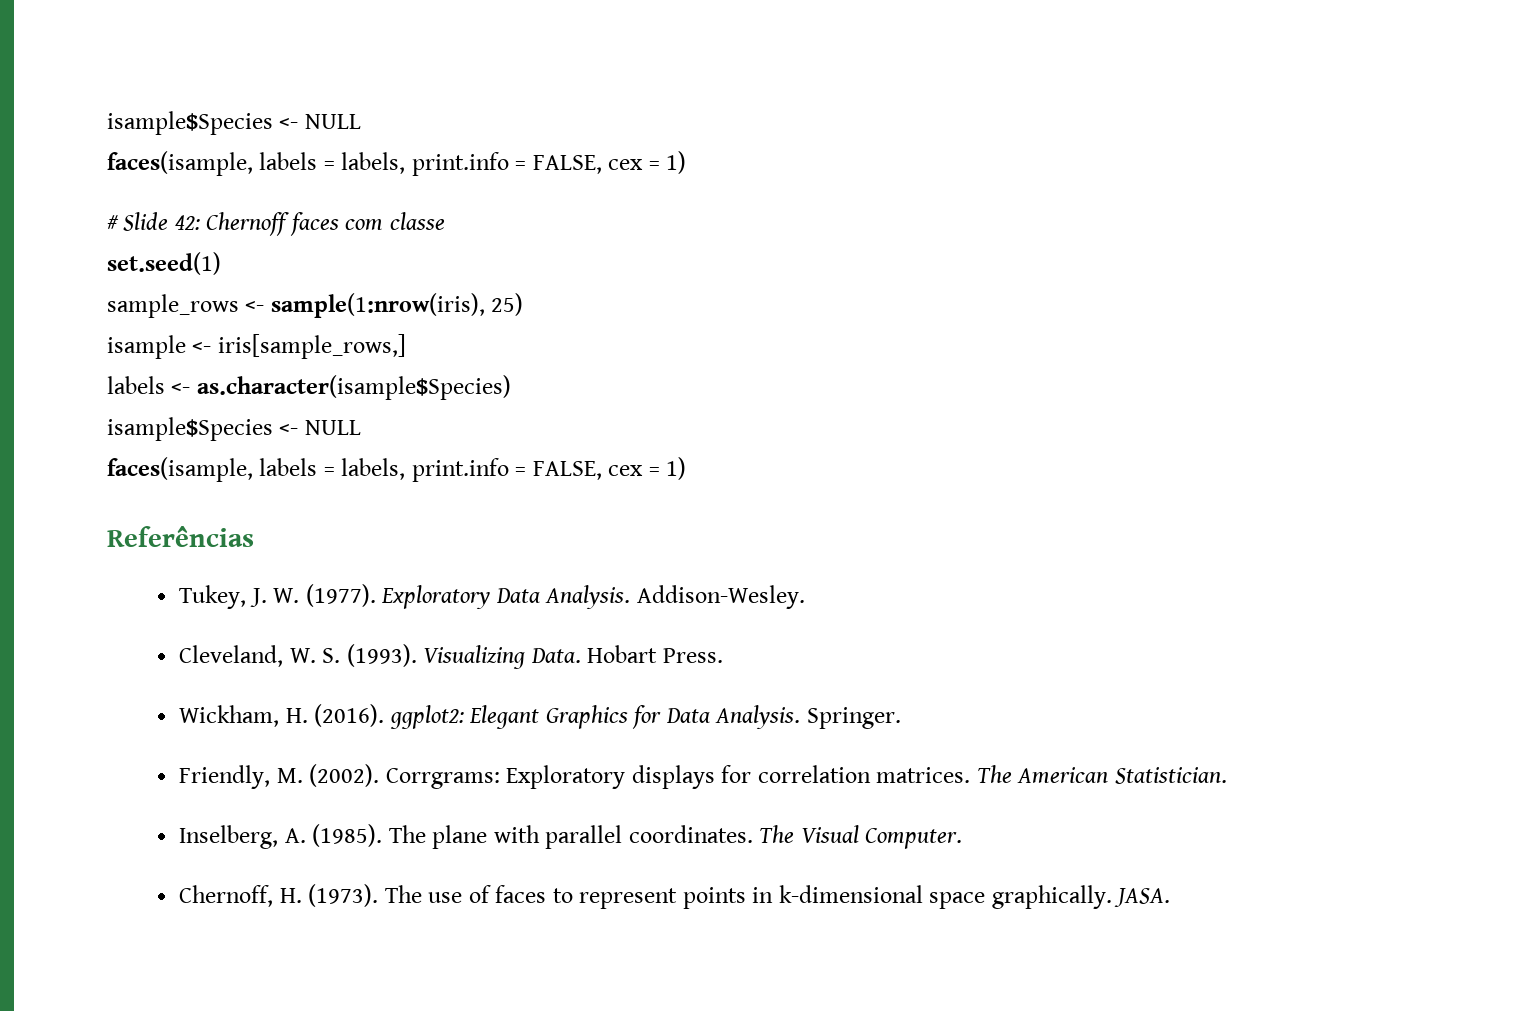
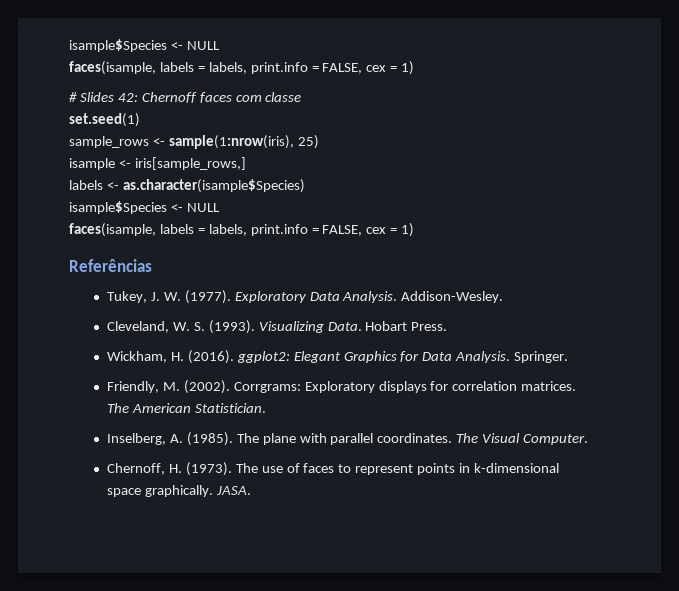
[123,212,169,231] Slide -> [79,92,114,102] Slides

